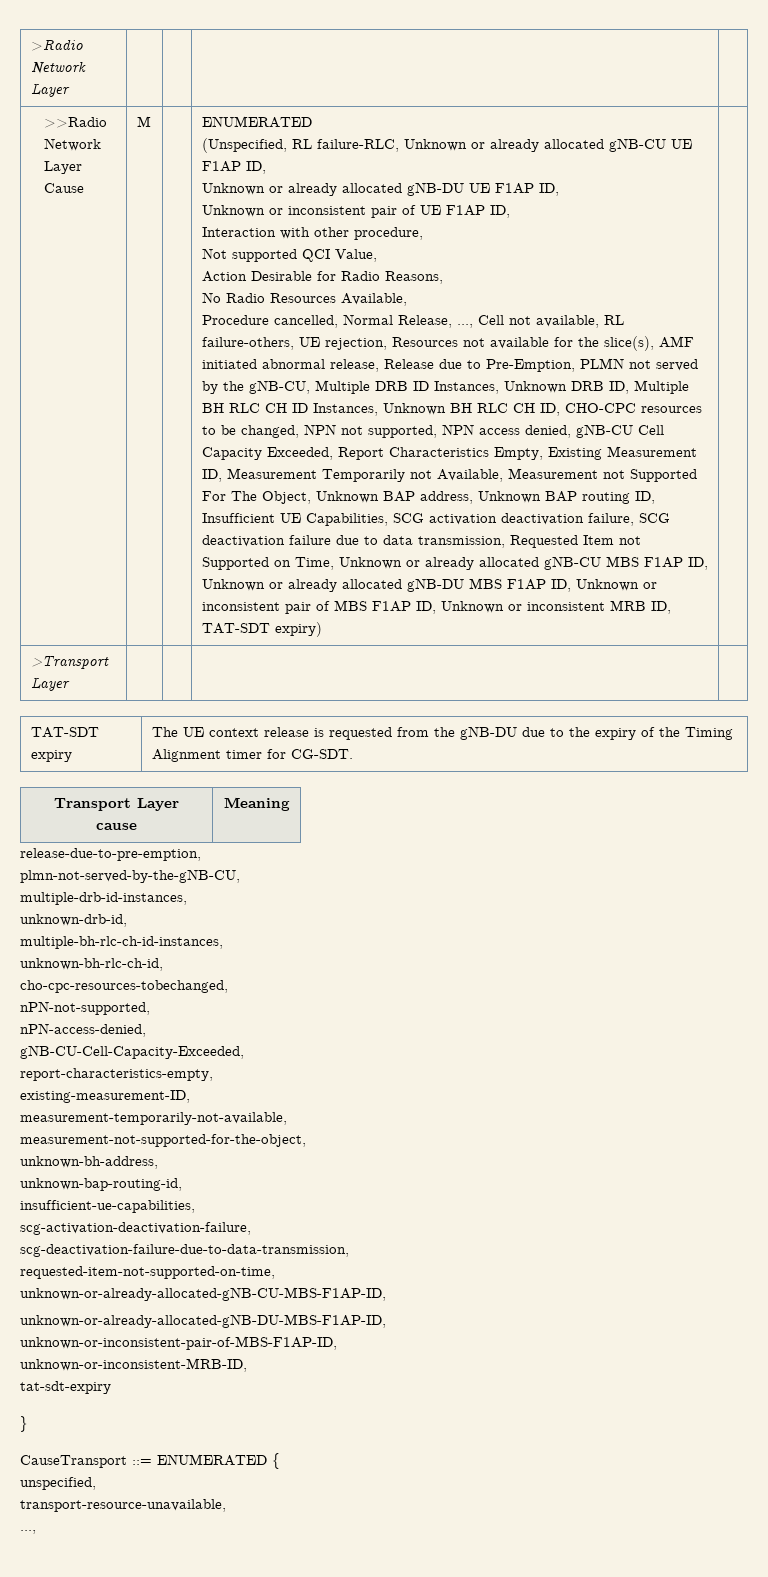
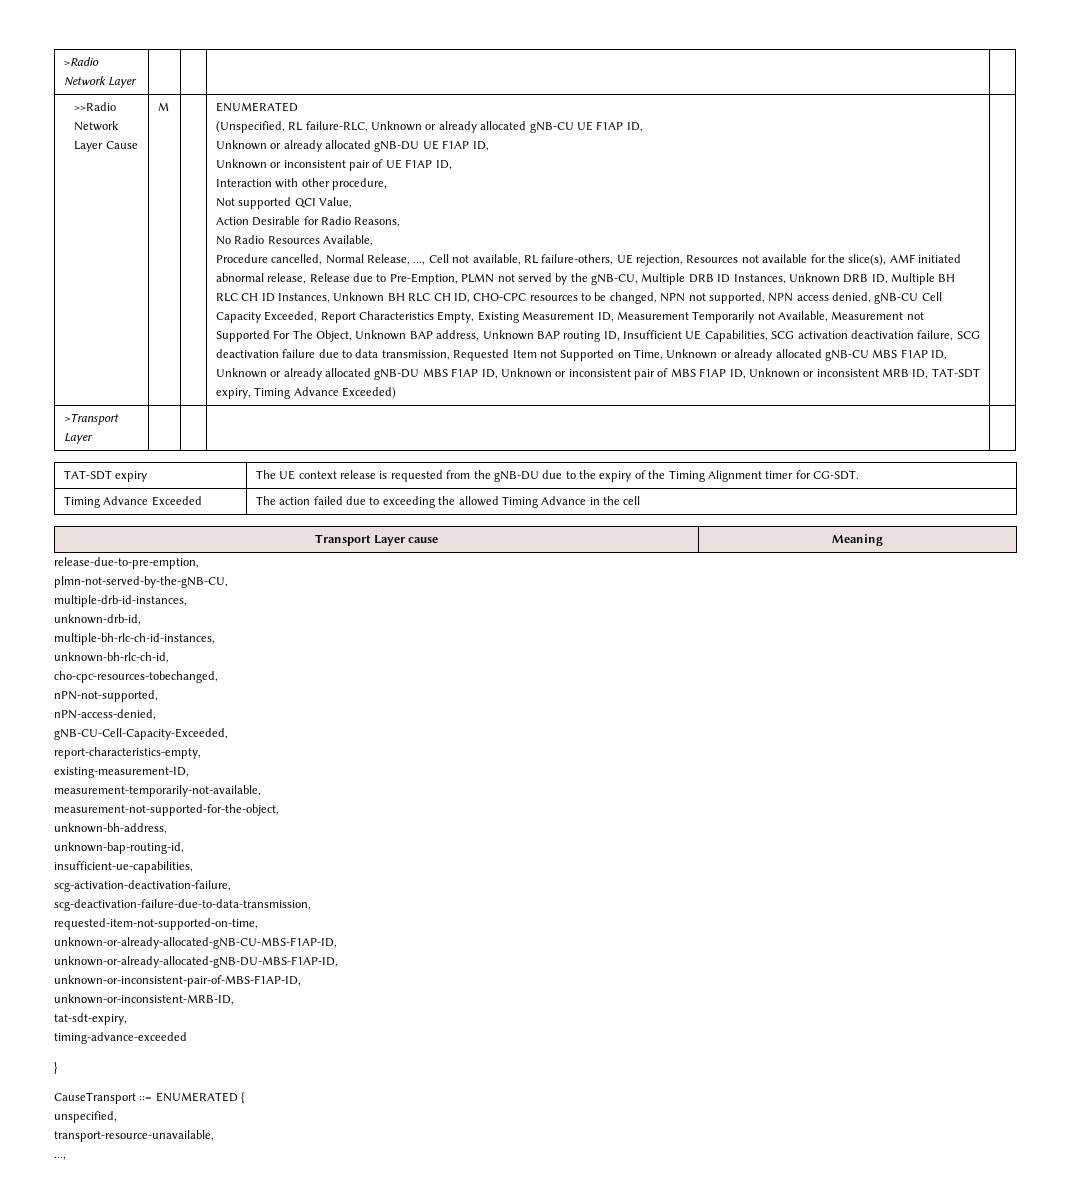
[274,622,322,637] expiry) -> [215,387,397,399] expiry, Timing Advance Exceeded)
(353, 754) none -> [63,496,202,508] [255,496,641,508] // Timing Advance Exceeded | The action failed due to exceeding the allowed Timing Advance in the cell
[20,1381,111,1394] tat-sdt-expiry -> [54,1013,127,1025] [54,1032,187,1044] tat-sdt-expiry, // timing-advance-exceeded

